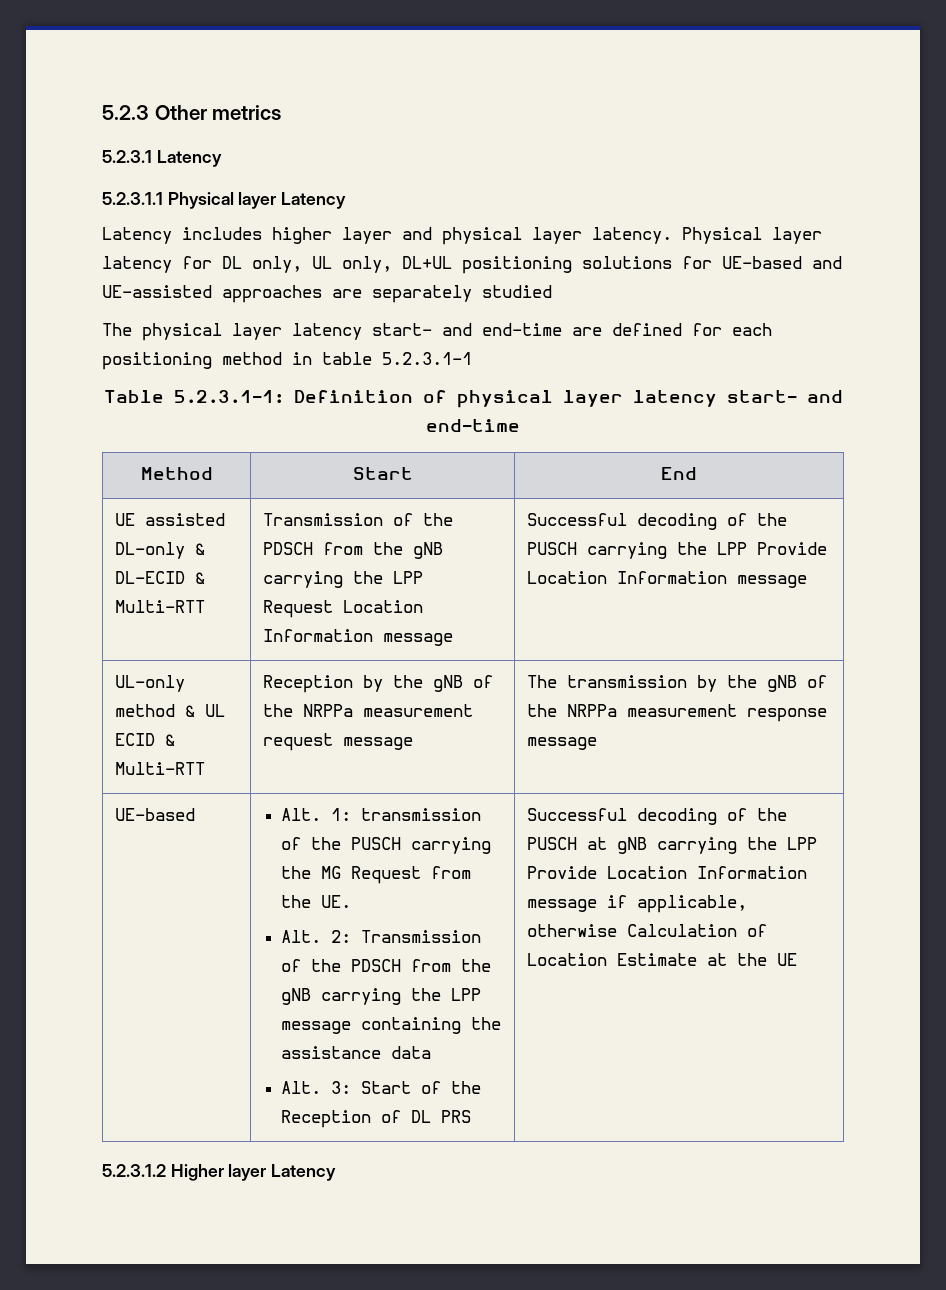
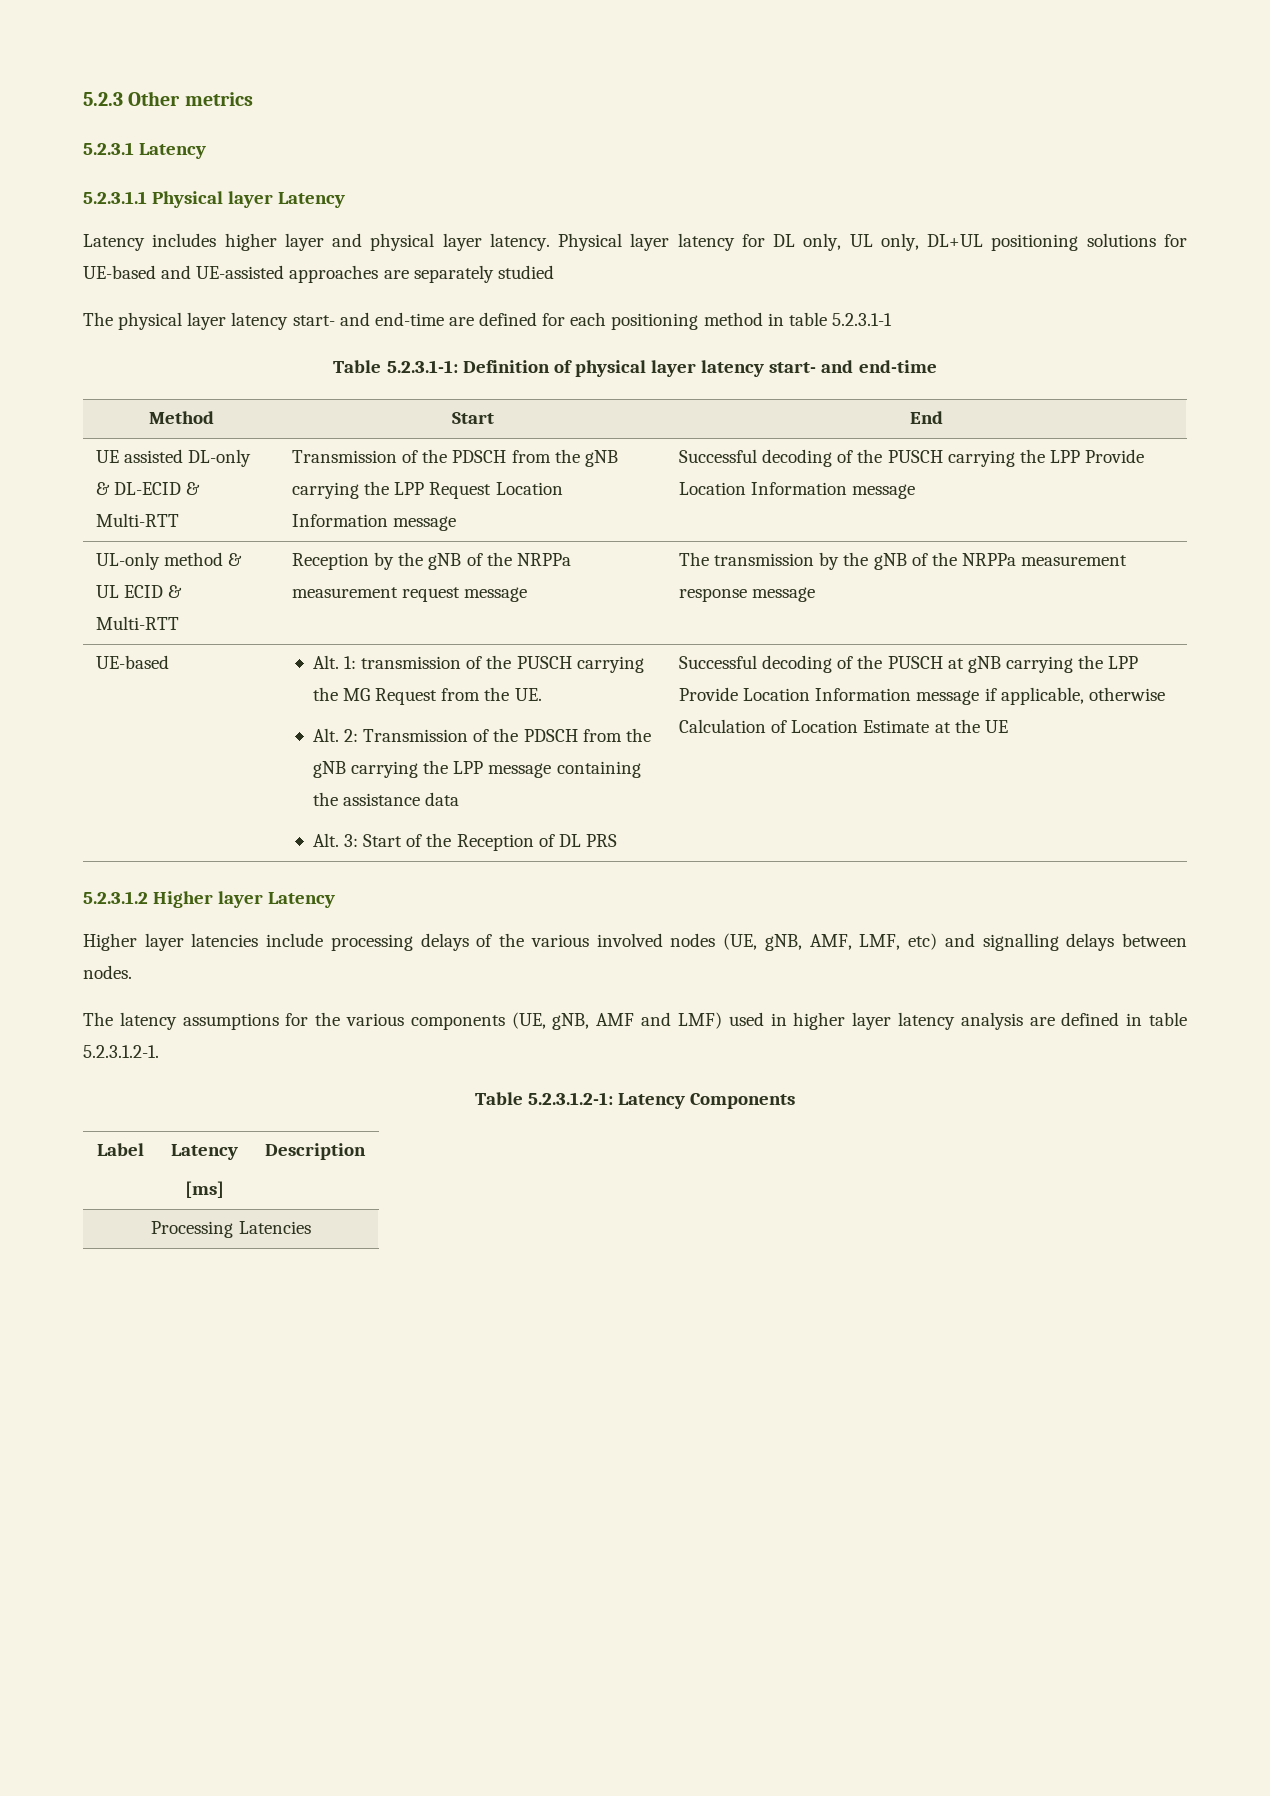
(337, 1172) none -> [83,933,1187,951] [83,965,132,979] [83,1012,1188,1030] [83,1045,159,1058] [474,1092,796,1109] [97,1143,144,1156] [171,1144,238,1160] [185,1181,224,1198] [265,1143,366,1160] [151,1221,311,1238] // Higher layer latencies include processing delays of the various involved nodes (UE, gNB, AMF, LMF, etc) and signalling delays between nodes. // The latency assumptions for the various components (UE, gNB, AMF and LMF) used in higher layer latency analysis are defined in table 5.2.3.1.2-1. // Table 5.2.3.1.2-1: Latency Components // Label | Latency // [ms] | Description // Processing Latencies

